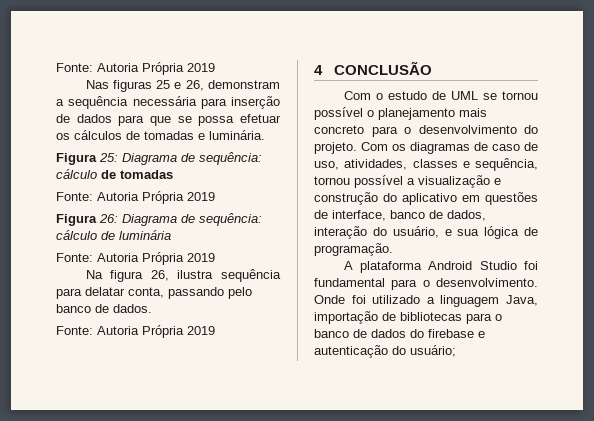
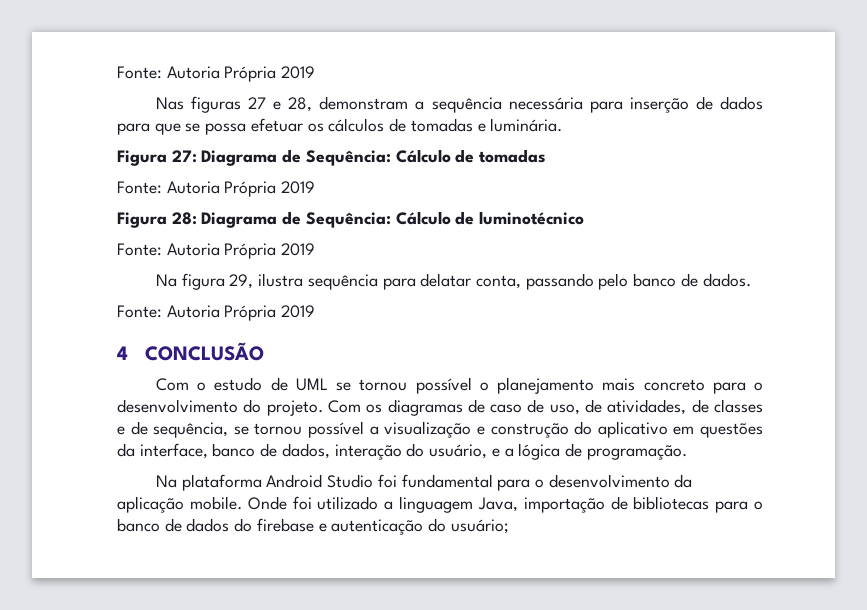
[156,80,204,91] 25 e 26, -> [248,97,313,112] 27 e 28,
[99,152,262,165] [56,169,97,179] 25: Diagrama de sequência: cálculo -> [171,149,451,166] 27: Diagrama de Sequência: Cálculo
[99,213,262,226] [56,230,171,240] 26: Diagrama de sequência: cálculo de luminária -> [171,211,585,228] 28: Diagrama de Sequência: Cálculo de luminotécnico
[150,270,169,281] 26, -> [229,274,254,289] 29,
[344,158,538,171] atividades, classes e sequência, -> [585,399,763,415] [117,421,249,438] de atividades, de classes e de sequência, se
[314,210,328,219] de -> [117,443,135,457] da
[457,229,480,236] sua -> [504,448,514,457] a
[343,261,353,270] A -> [155,475,177,488] Na
[436,278,538,287] desenvolvimento. -> [548,474,693,488] [117,496,242,513] desenvolvimento da aplicação mobile.

